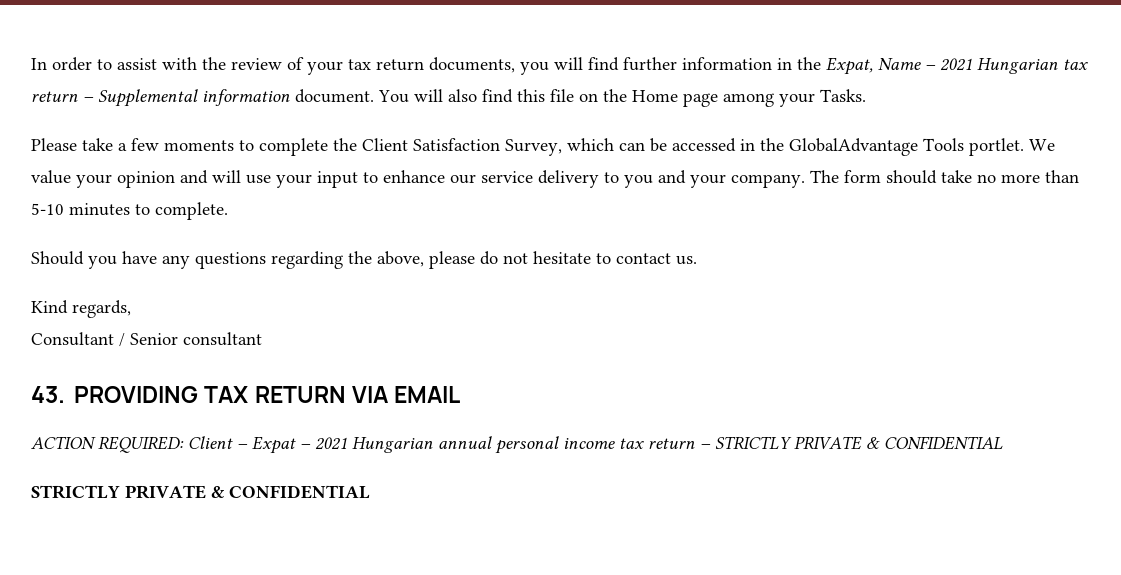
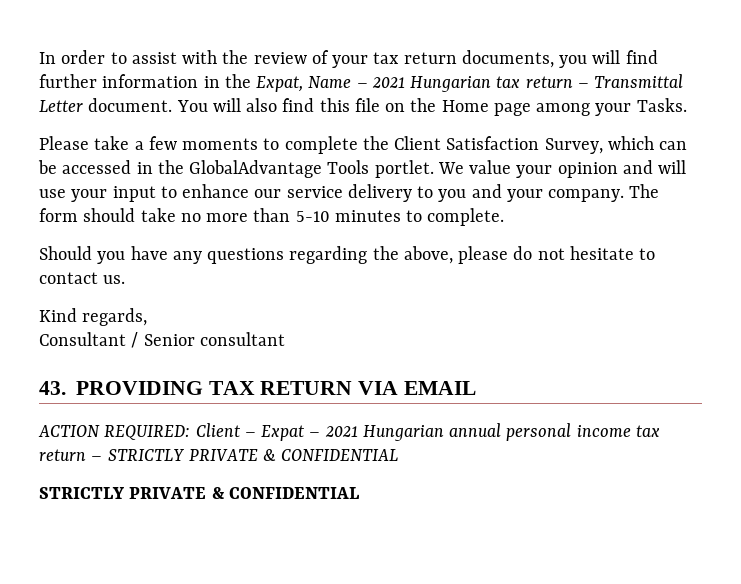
[98,89,290,107] Supplemental information -> [594,74,684,88] [39,100,83,112] Transmittal Letter

